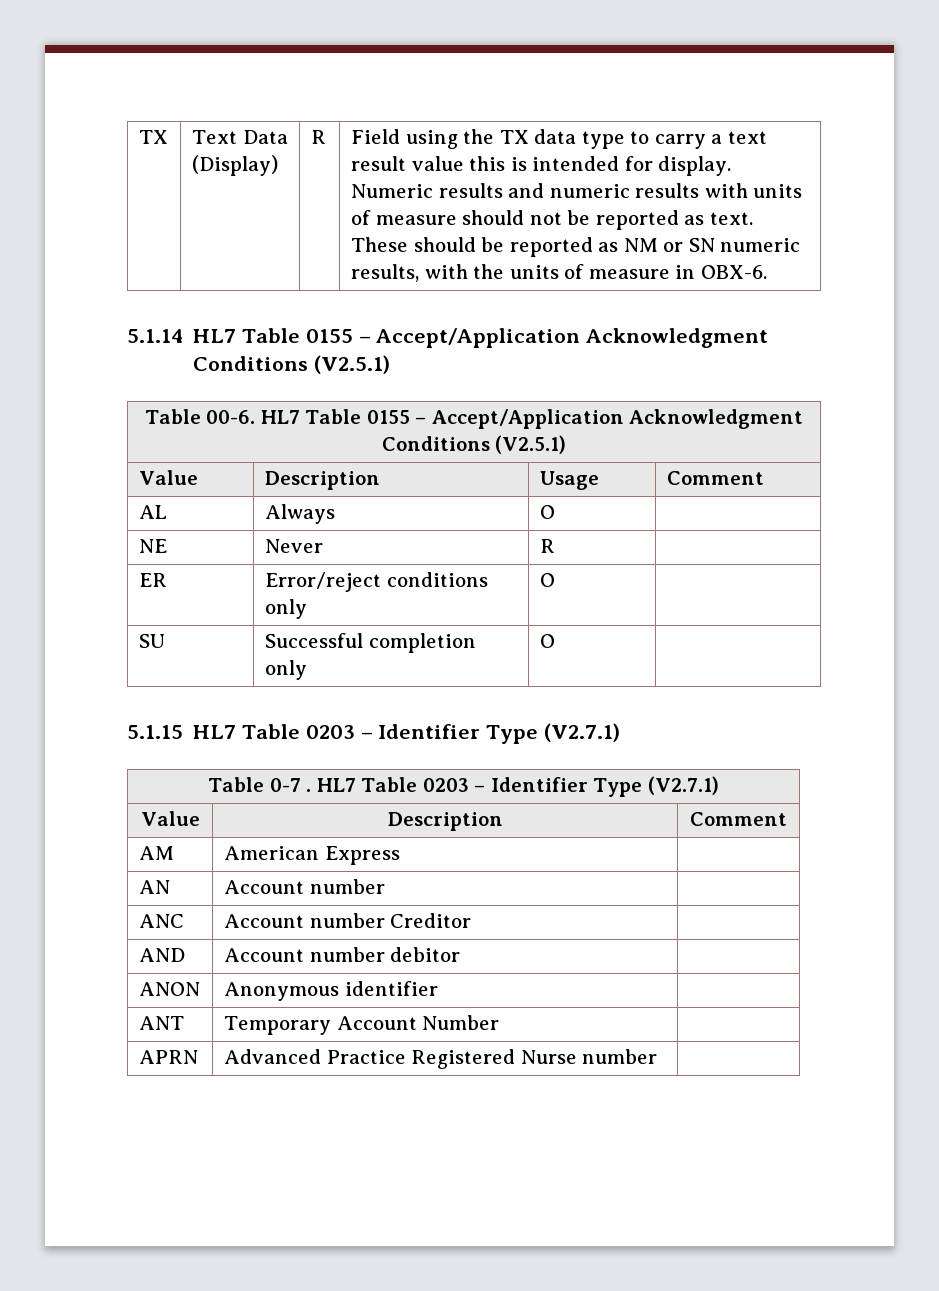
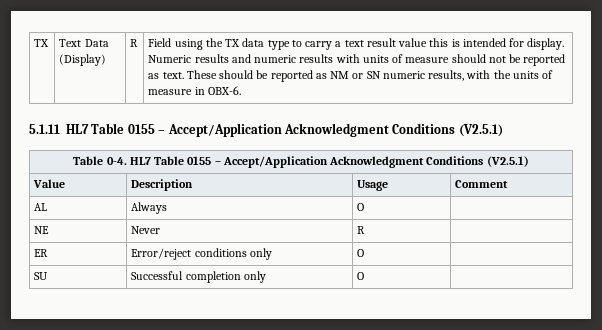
[127,329,183,343] 5.1.14 -> [29,124,60,134] 5.1.11
[206,410,256,424] 00-6. -> [106,157,127,165] 0-4.
[127,723,621,744] [208,776,719,797] [140,811,200,826] [387,812,503,831] [690,812,787,826] [138,846,174,860] [223,846,400,865] [138,880,170,894] [223,879,385,894] [138,914,184,928] [223,913,472,928] [138,948,185,962] [223,947,461,962] [138,982,200,996] [223,981,438,1001] [138,1016,184,1030] [223,1015,500,1035] [138,1050,198,1064] [223,1049,658,1069] // 5.1.15 HL7 Table 0203 – Identifier Type (V2.7.1) // Table 0-7 . HL7 Table 0203 – Identifier Type (V2.7.1) // Value | Description | Comment // AM | American Express | // AN | Account number | // ANC | Account number Creditor | // AND | Account number debitor | // ANON | Anonymous identifier | // ANT | Temporary Account Number | // APRN | Advanced Practice Registered Nurse number | -> (365, 276) none

